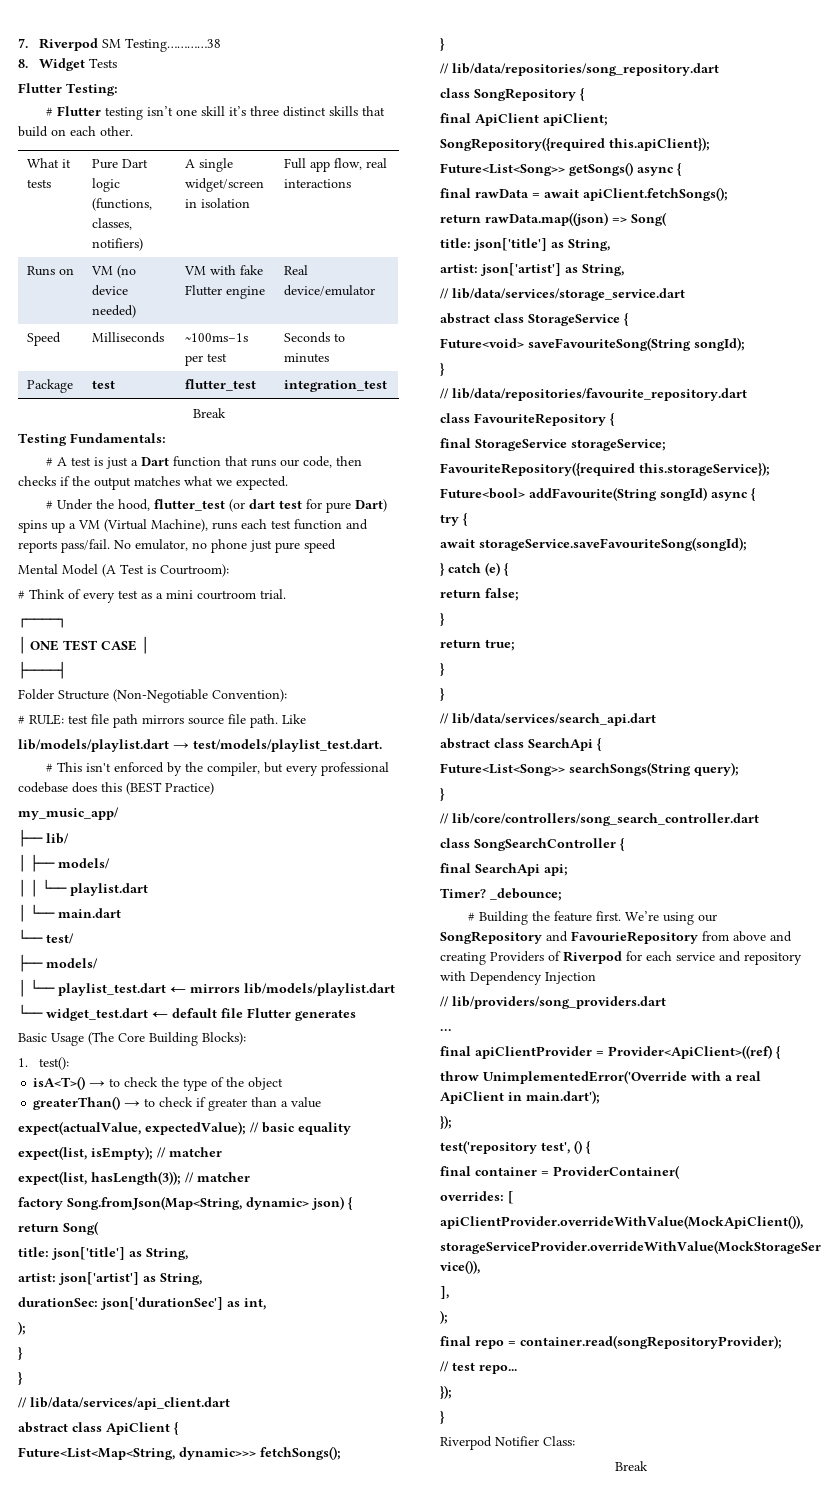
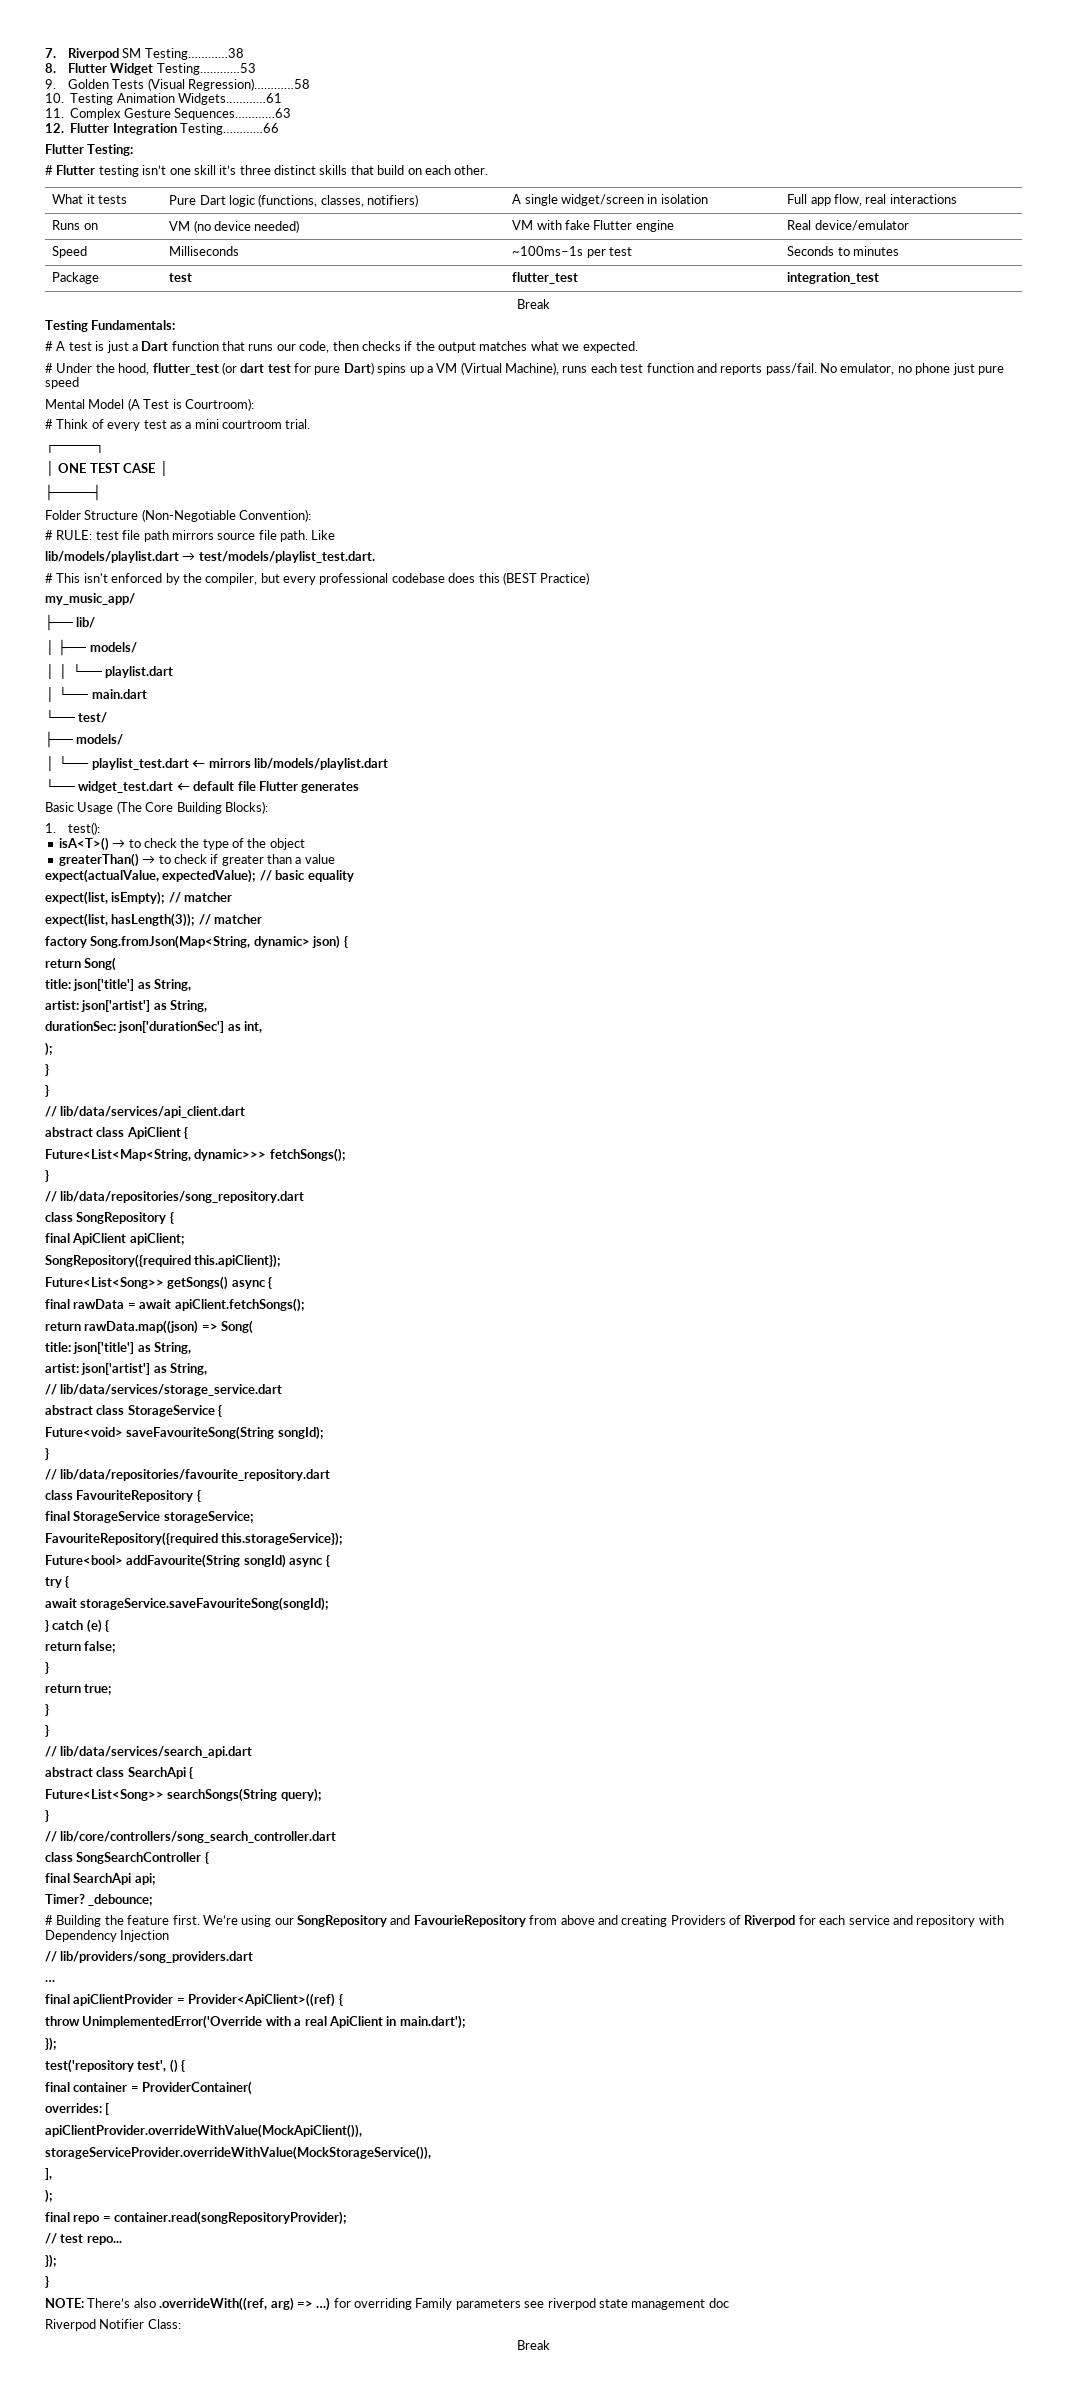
[38,58,117,71] Widget Tests -> [67,63,256,75] [45,78,310,91] [45,93,282,105] [45,108,291,120] [45,123,279,135] Flutter Widget Testing…………53 // 9. Golden Tests (Visual Regression)…………58 // 10. Testing Animation Widgets…………61 // 11. Complex Gesture Sequences…………63 // 12. Flutter Integration Testing…………66
(445, 1417) none -> [45,2297,729,2311] // NOTE: There’s also .overrideWith((ref, arg) => …) for overriding Family parameters see riverpod state management doc

